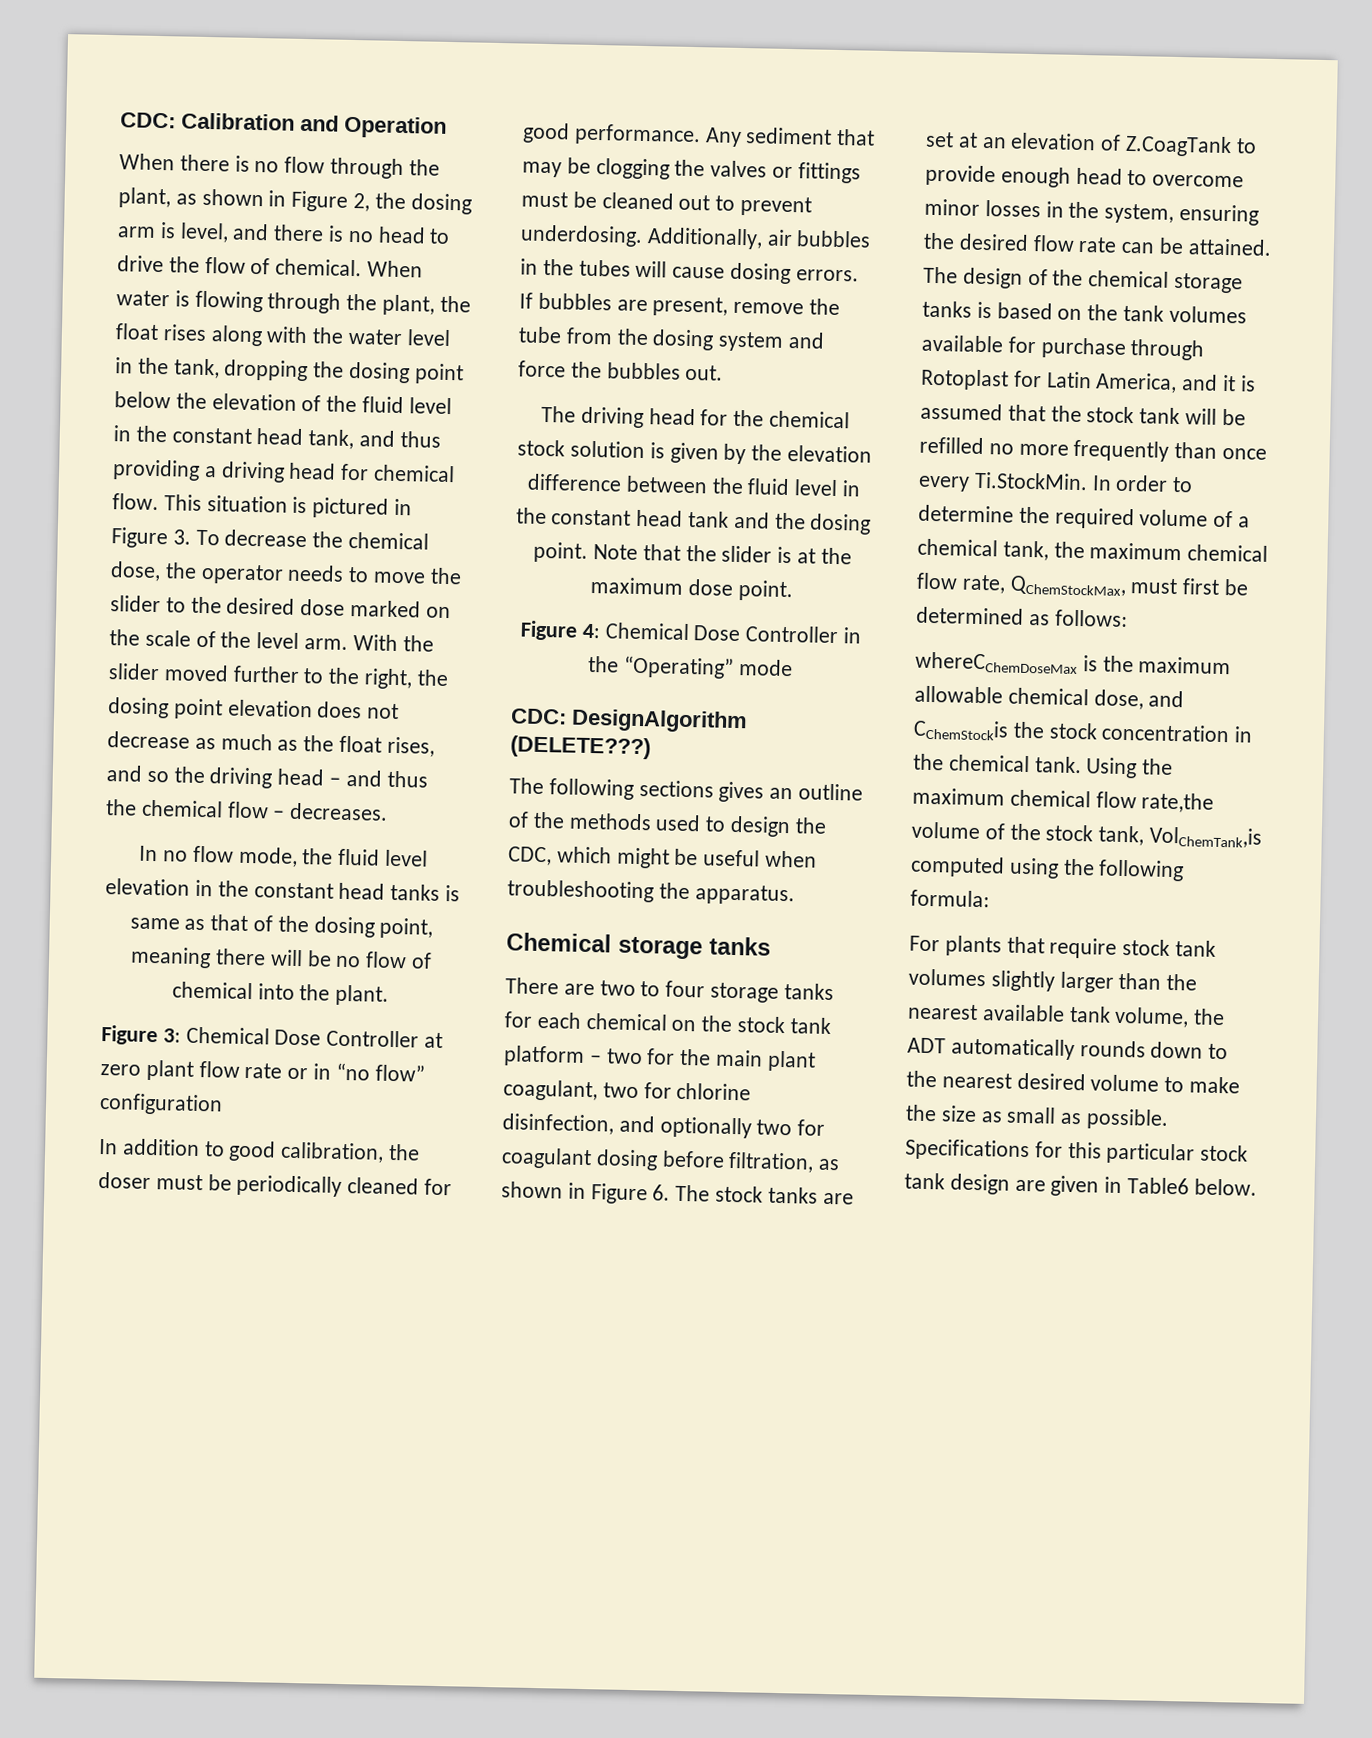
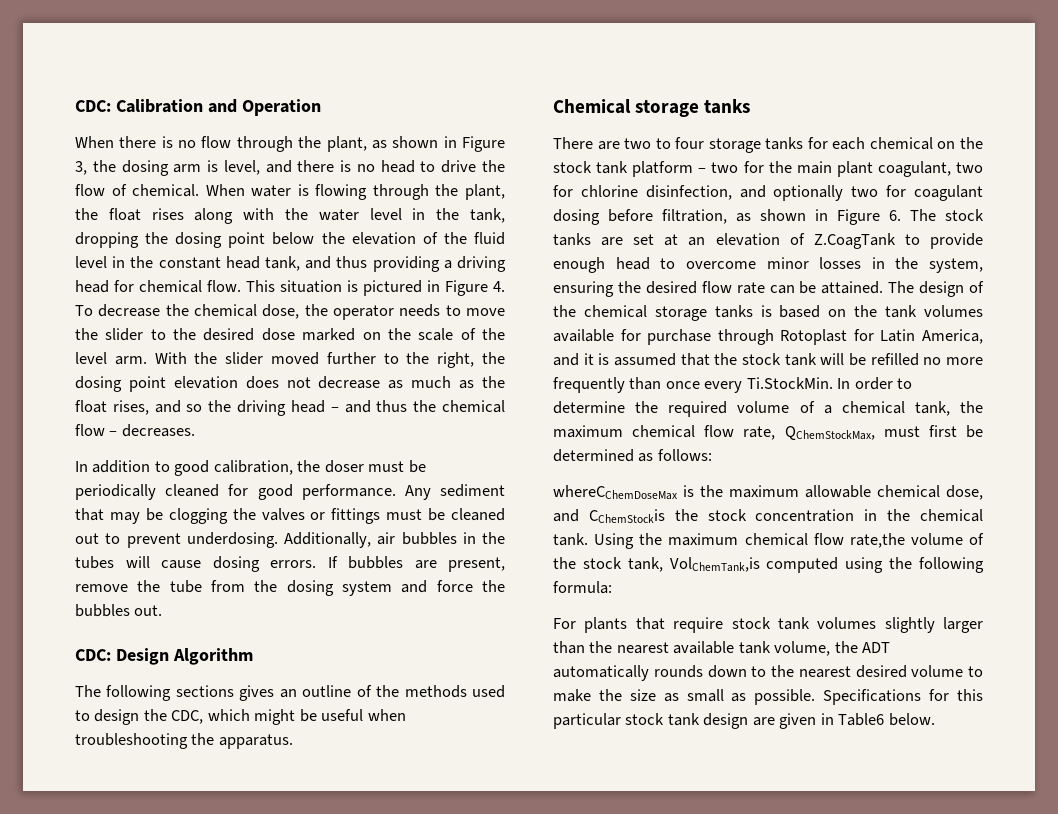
[353,193,371,212] 2, -> [75,161,87,175] 3,
[172,529,191,545] 3. -> [493,281,505,292] 4.
[139,845,428,867] [105,878,460,902] [129,914,434,939] [130,946,432,969] [171,981,390,1006] [101,1024,444,1049] [100,1059,425,1082] [99,1092,223,1116] // In no flow mode, the fluid level elevation in the constant head tanks is same as that of the dosing point, meaning there will be no flow of chemical into the plant. // Figure 3: Chemical Dose Controller at zero plant flow rate or in “no flow” configuration -> (195, 430) none
[540,405,851,429] [517,439,872,465] [526,473,862,497] [515,507,872,535] [533,541,852,565] [590,576,793,602] [519,620,863,644] [588,655,793,679] [510,708,748,734] [510,735,651,760] // The driving head for the chemical stock solution is given by the elevation difference between the fluid level in the constant head tank and the dosing point. Note that the slider is at the maximum dose point. // Figure 4: Chemical Dose Controller in the “Operating” mode // CDC: DesignAlgorithm (DELETE???) -> [75,648,253,665] // CDC: Design Algorithm

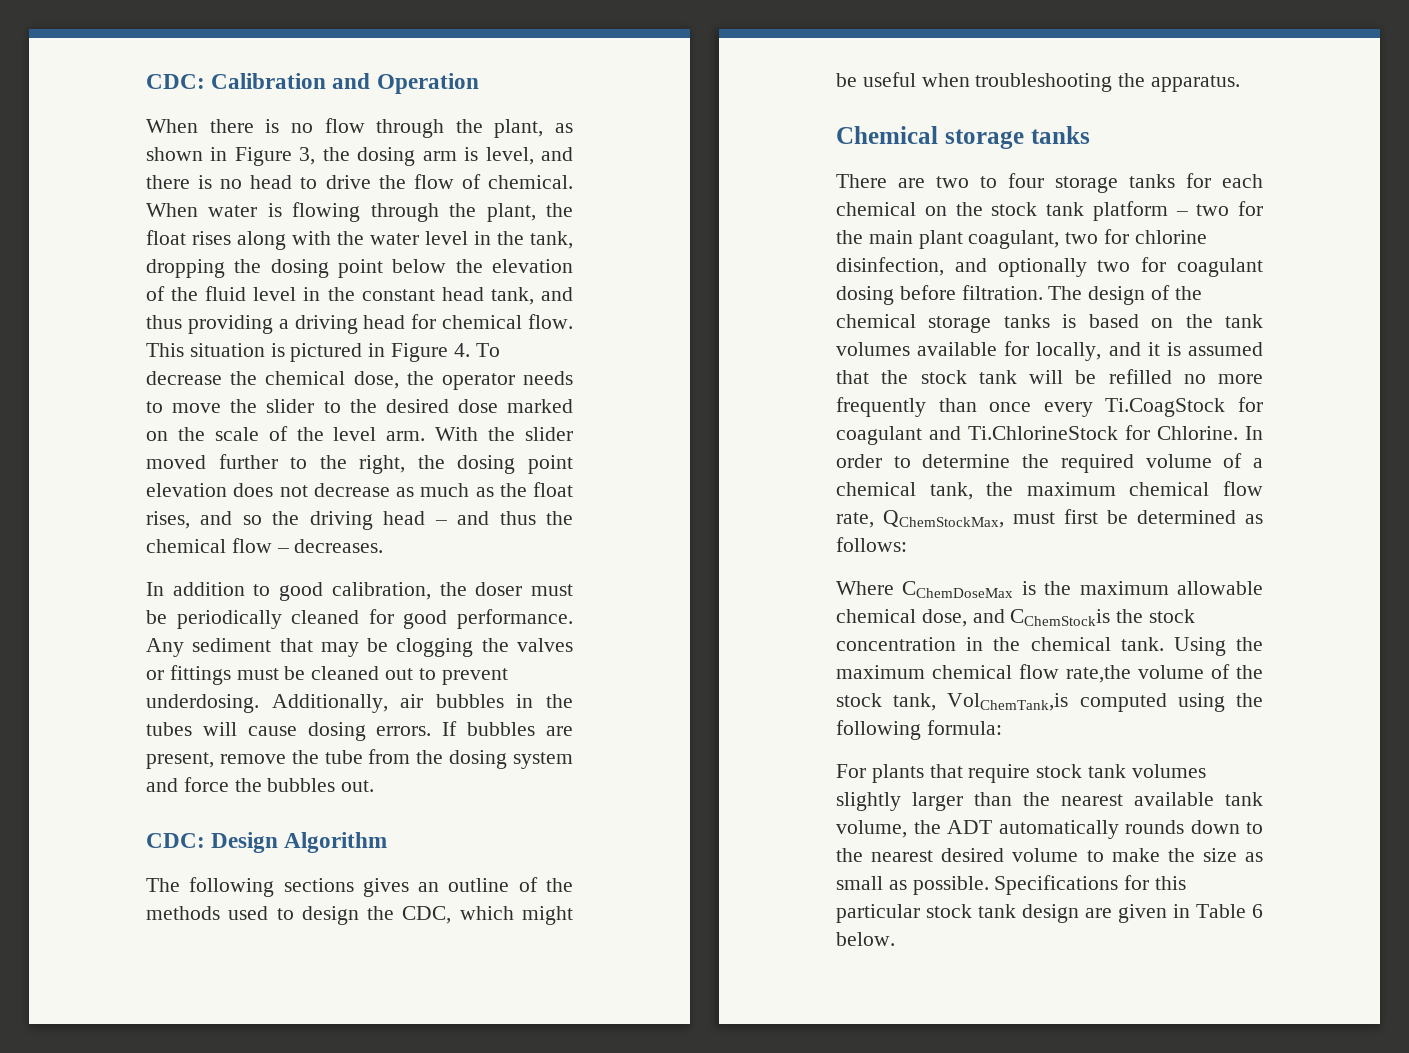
[662,209,984,225] [553,233,983,249] [553,257,983,273] [553,281,884,297] filtration, as shown in Figure 6. The stock tanks are set at an elevation of Z.CoagTank to provide enough head to overcome minor losses in the system, ensuring the desired flow rate can be attained. -> [961,285,1043,300] filtration.
[647,329,983,345] purchase through Rotoplast for Latin America, -> [1036,342,1102,361] locally,
[746,377,833,389] Ti.StockMin. -> [1105,397,1263,417] [836,425,1238,445] Ti.CoagStock for coagulant and Ti.ChlorineStock for Chlorine.
[553,485,677,500] whereCChemDoseMax -> [836,581,1014,598] Where CChemDoseMax
[838,713,885,726] Table6 -> [1196,904,1263,918] Table 6

